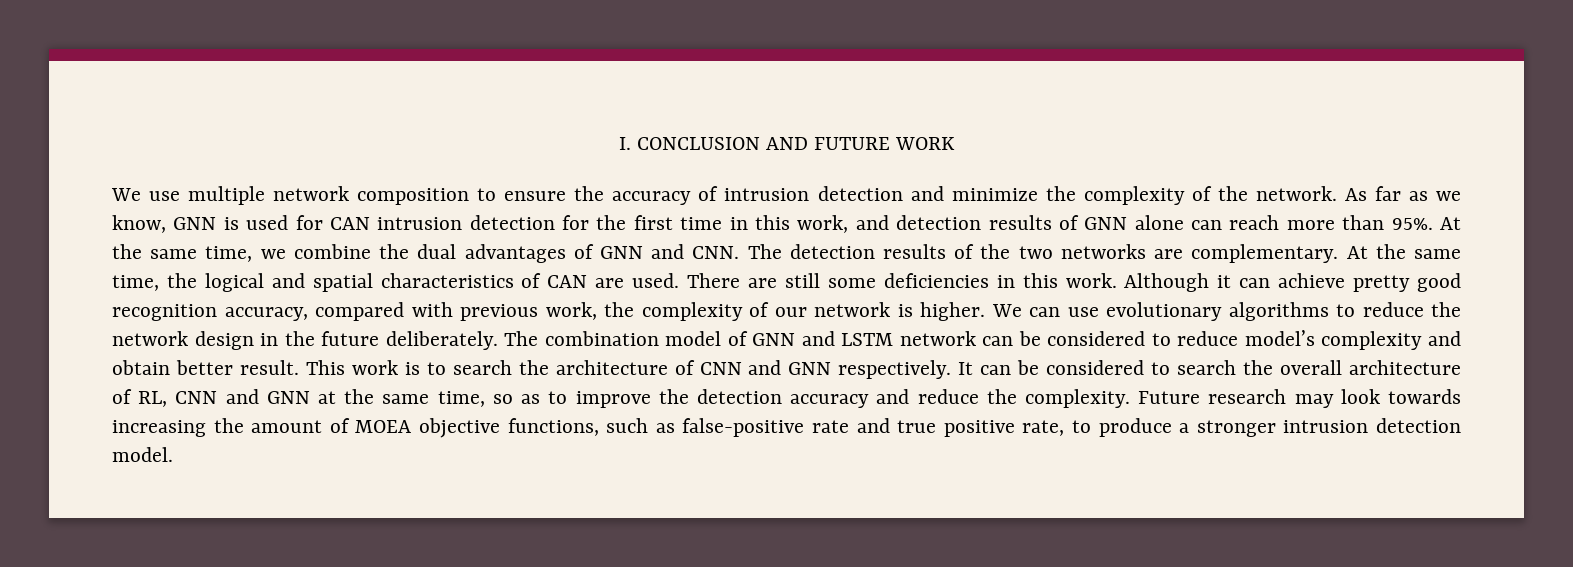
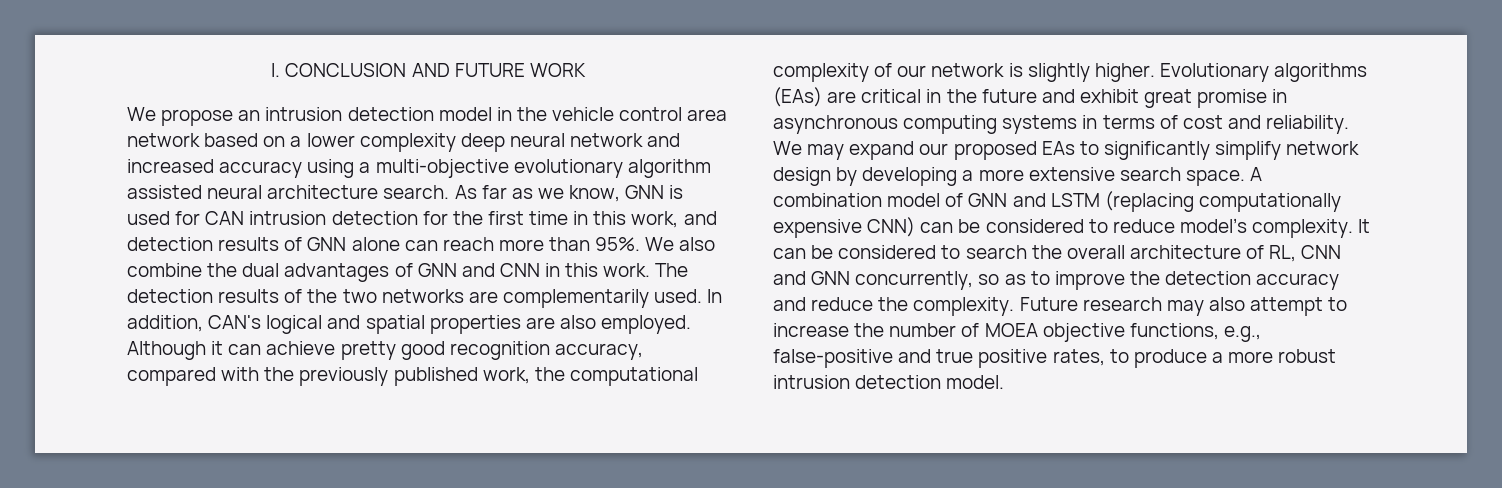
[149,186,1337,205] use multiple network composition to ensure the accuracy of intrusion detection and minimize the complexity of the network. -> [161,107,728,126] [127,133,681,152] [127,159,711,178] [127,185,450,199] propose an intrusion detection model in the vehicle control area network based on a lower complexity deep neural network and increased accuracy using a multi-objective evolutionary algorithm assisted neural architecture search.
[1440,217,1461,230] [112,244,286,262] At the same time, we -> [645,237,716,251] We also
[692,246,740,259] CNN. -> [499,263,651,277] CNN in this work.
[1191,244,1461,263] [112,273,1117,292] complementary. At the same time, the logical and spatial characteristics of CAN are used. There are still some deficiencies in this work. -> [502,289,723,308] [127,315,692,334] complementarily used. In addition, CAN's logical and spatial properties are also employed.
[460,304,538,321] previous -> [264,367,478,386] the previously published
(634, 309) none -> [569,367,698,386] computational
[920,302,1461,321] [112,331,539,350] higher. We can use evolutionary algorithms to reduce the network design in the future deliberately. The -> [1027,63,1368,82] [773,87,1288,108] [773,115,1350,134] [773,141,1360,160] [773,167,1263,186] slightly higher. Evolutionary algorithms (EAs) are critical in the future and exhibit great promise in asynchronous computing systems in terms of cost and reliability. We may expand our proposed EAs to significantly simplify network design by developing a more extensive search space. A
[899,331,976,346] network -> [1104,191,1341,212] [773,217,916,238] (replacing computationally expensive CNN)
[1321,331,1462,350] [112,360,952,379] complexity and obtain better result. This work is to search the architecture of CNN and GNN respectively. -> [1252,219,1354,238] complexity.
[318,389,485,407] at the same time, -> [855,271,974,290] concurrently,
[1340,389,1461,404] [112,418,850,438] look towards increasing the amount of MOEA objective functions, such as false-positive rate -> [1208,297,1348,316] [773,323,1261,342] [773,349,893,368] also attempt to increase the number of MOEA objective functions, e.g., false-positive
[1022,420,1065,436] rate, -> [1052,349,1105,366] rates,
[1196,420,1276,437] stronger -> [1228,349,1337,363] more robust

